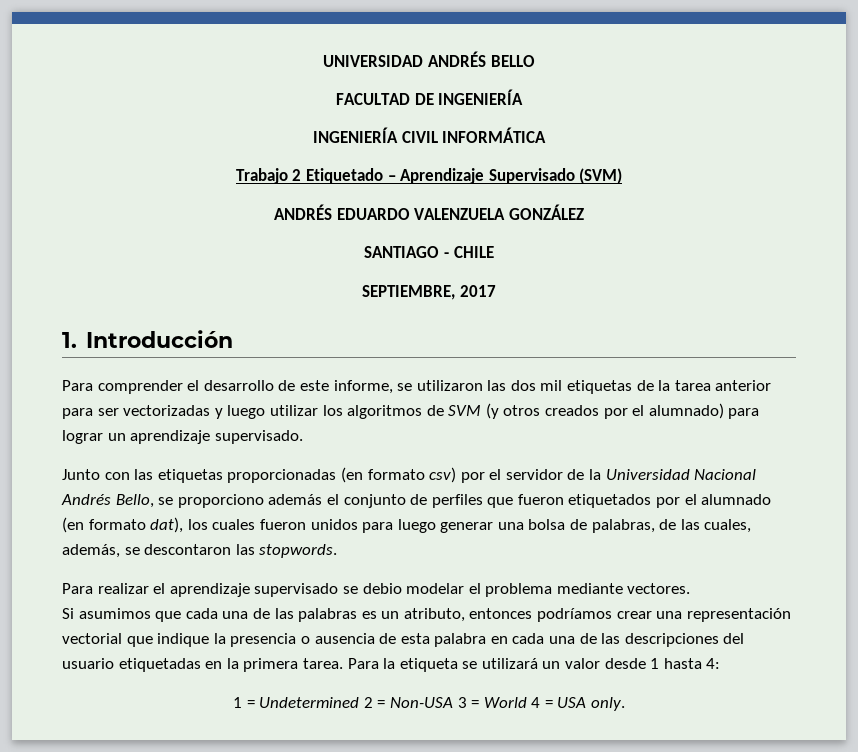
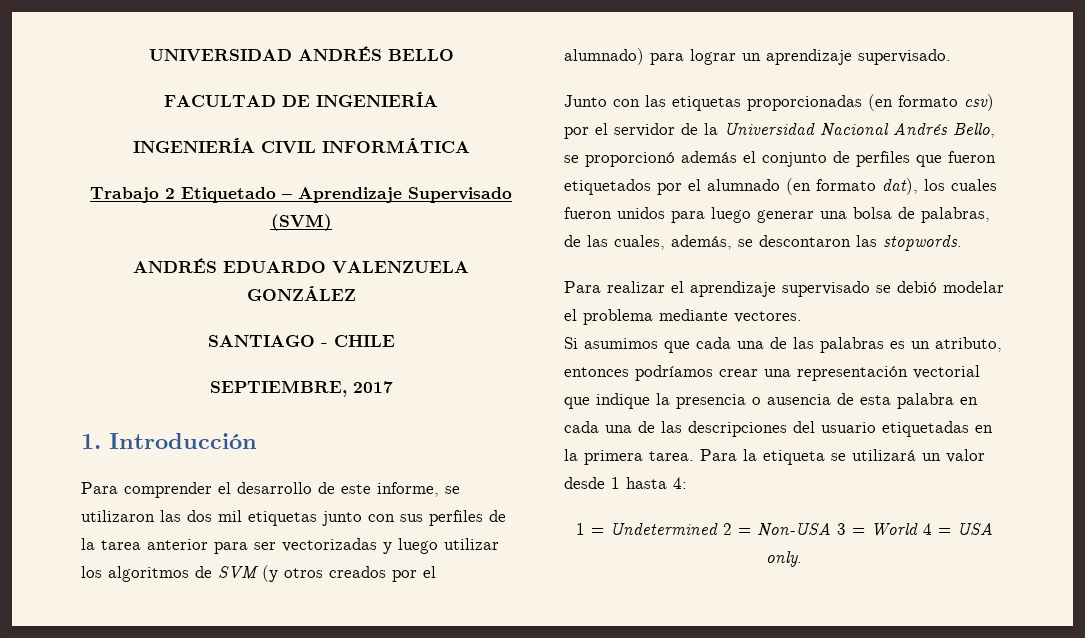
(633, 387) none -> [322,510,483,526] junto con sus perfiles
[177,494,264,508] proporciono -> [585,152,675,167] proporcionó
[362,583,402,594] debio -> [897,281,937,293] debió

